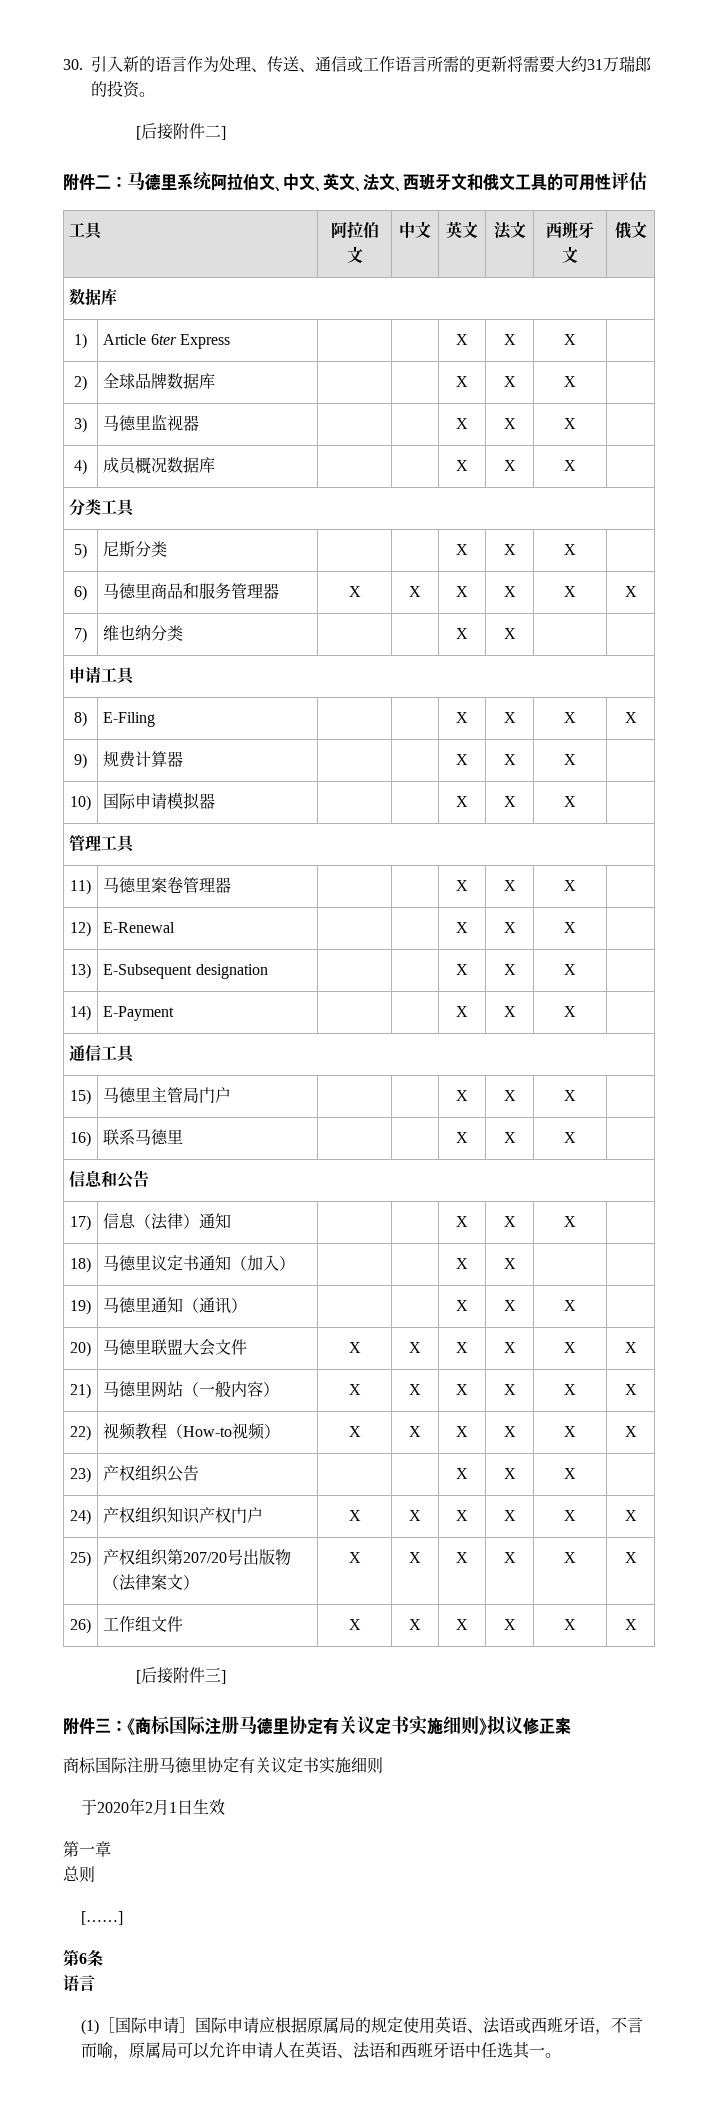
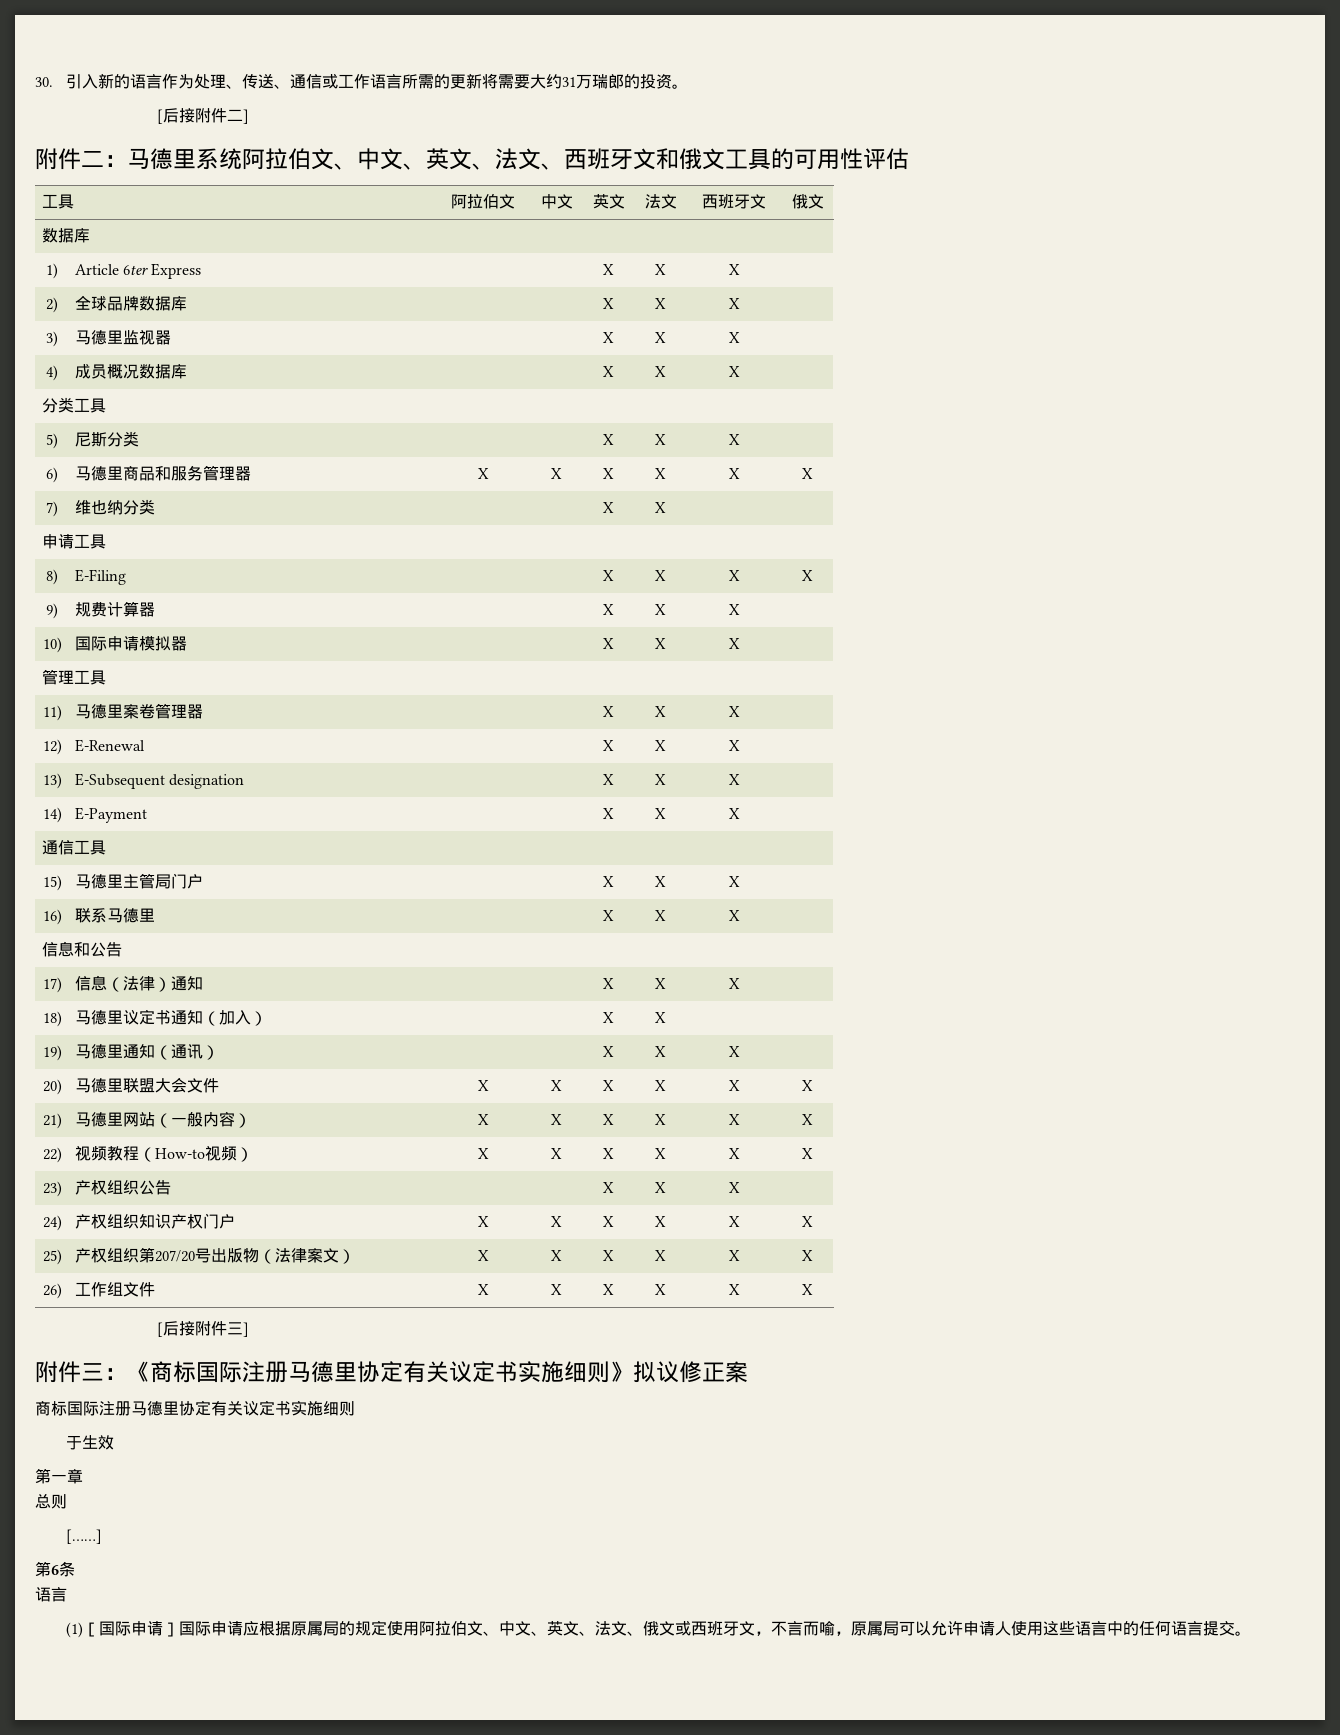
[97,1798,194,1815] 2020年2月1日 -> (82, 1443) none
[435,2016,516,2034] 英语、法语 -> [418,1620,675,1636] 阿拉伯文、中文、英文、法文、俄文
[579,2017,596,2033] 语 -> [738,1621,755,1636] 文
[289,2041,546,2059] 在英语、法语和西班牙语中任选其一 -> [1010,1621,1235,1636] 使用这些语言中的任何语言提交

